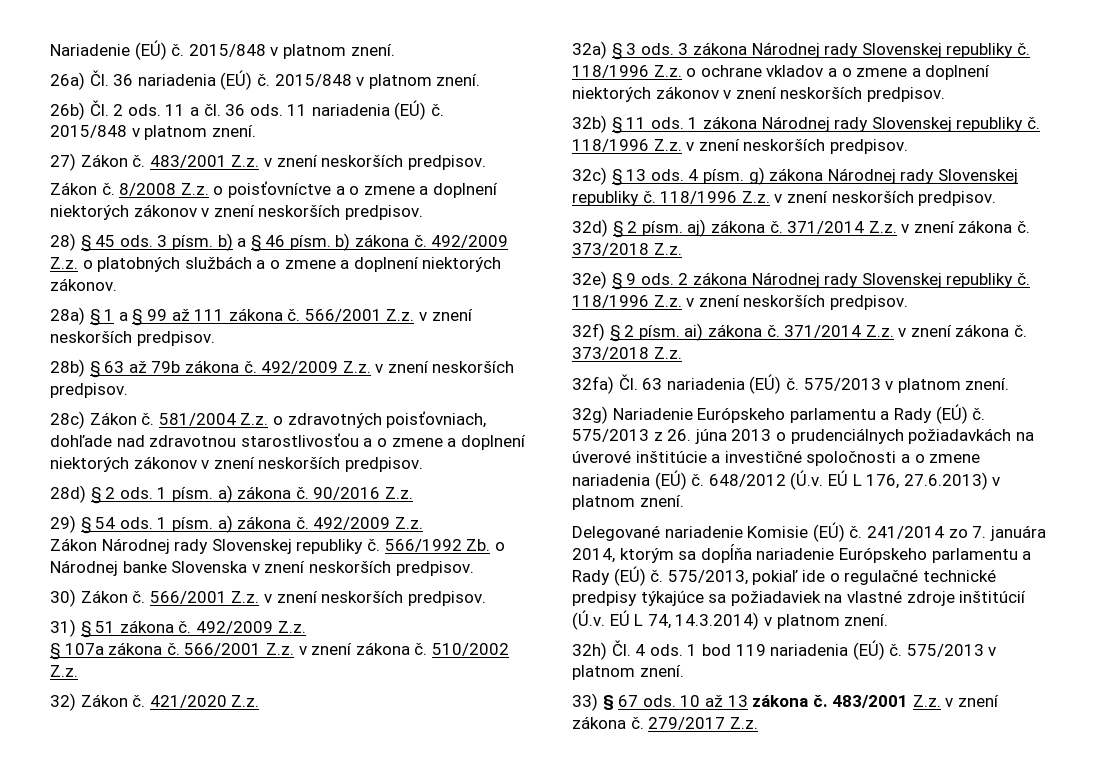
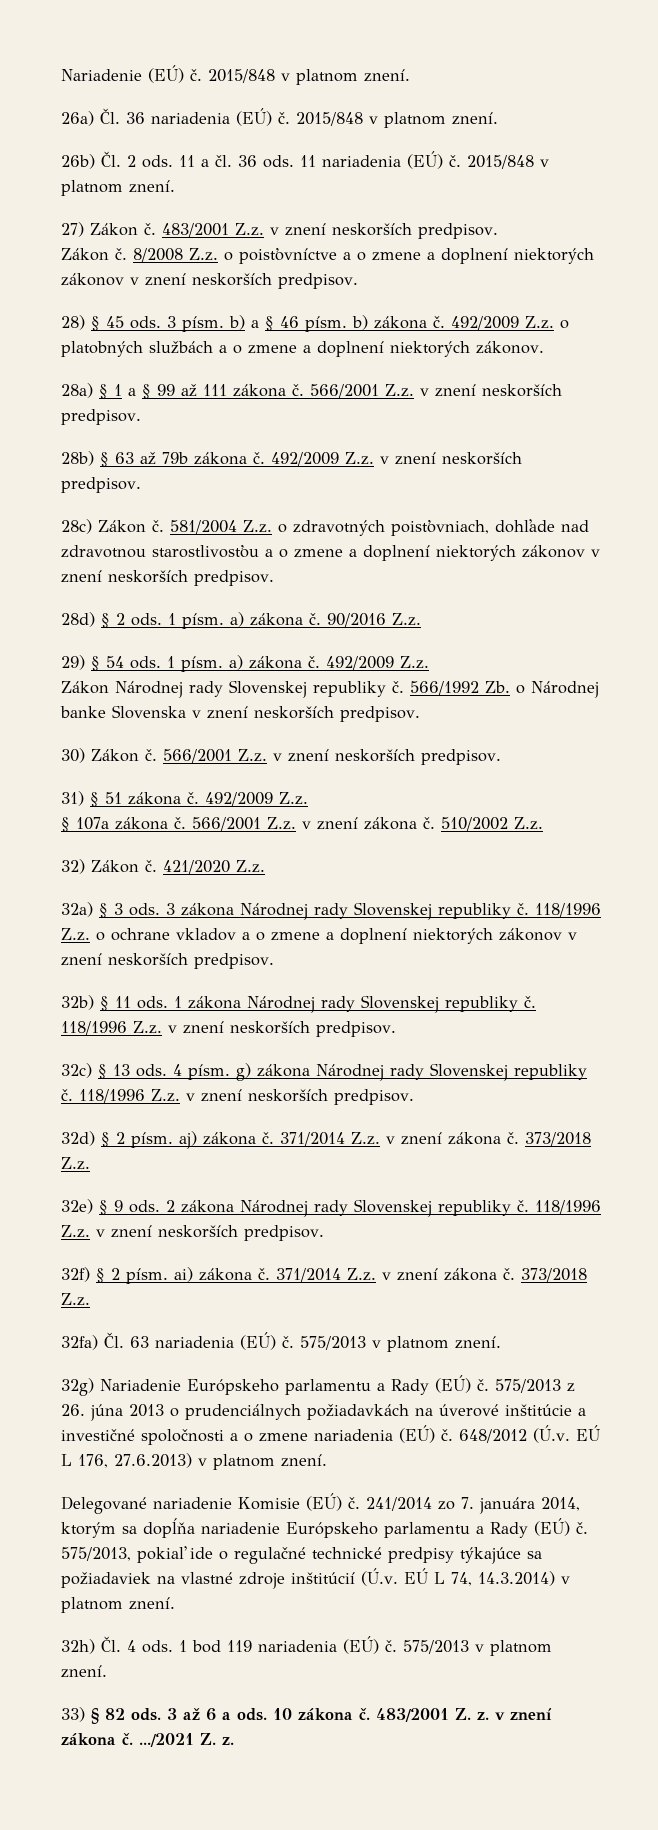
[618,695,748,707] 67 ods. 10 až 13 -> [105,1708,292,1721] 82 ods. 3 až 6 a ods. 10
[912,695,1000,707] [572,716,758,730] Z.z. v znení zákona č. 279/2017 Z.z. -> [455,1708,552,1720] [61,1733,234,1747] Z. z. v znení zákona č. .../2021 Z. z.

